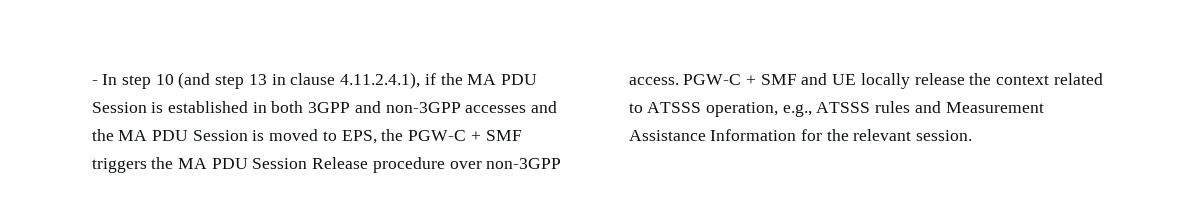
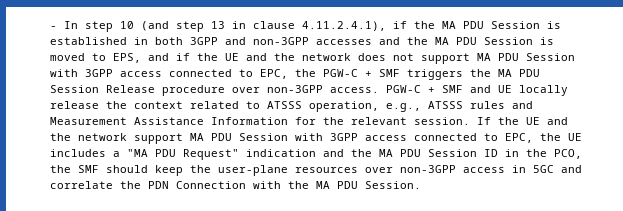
(377, 137) none -> [147,53,575,64] [49,69,288,79] and if the UE and the network does not support MA PDU Session with 3GPP access connected to EPC,
(973, 135) none -> [476,117,568,125] [49,133,582,144] [49,149,582,160] [49,165,582,176] [49,181,421,189] If the UE and the network support MA PDU Session with 3GPP access connected to EPC, the UE includes a "MA PDU Request" indication and the MA PDU Session ID in the PCO, the SMF should keep the user-plane resources over non-3GPP access in 5GC and correlate the PDN Connection with the MA PDU Session.

